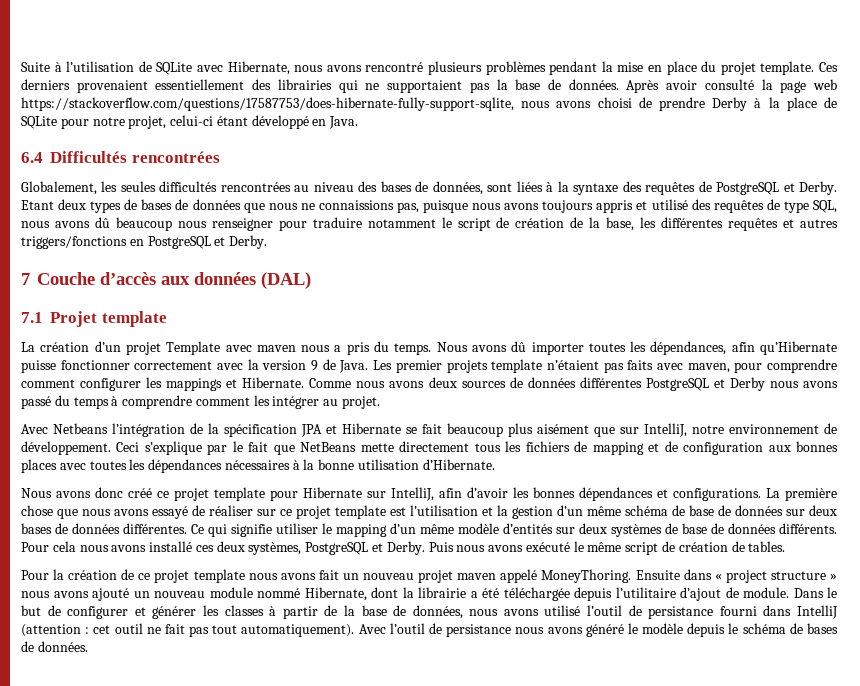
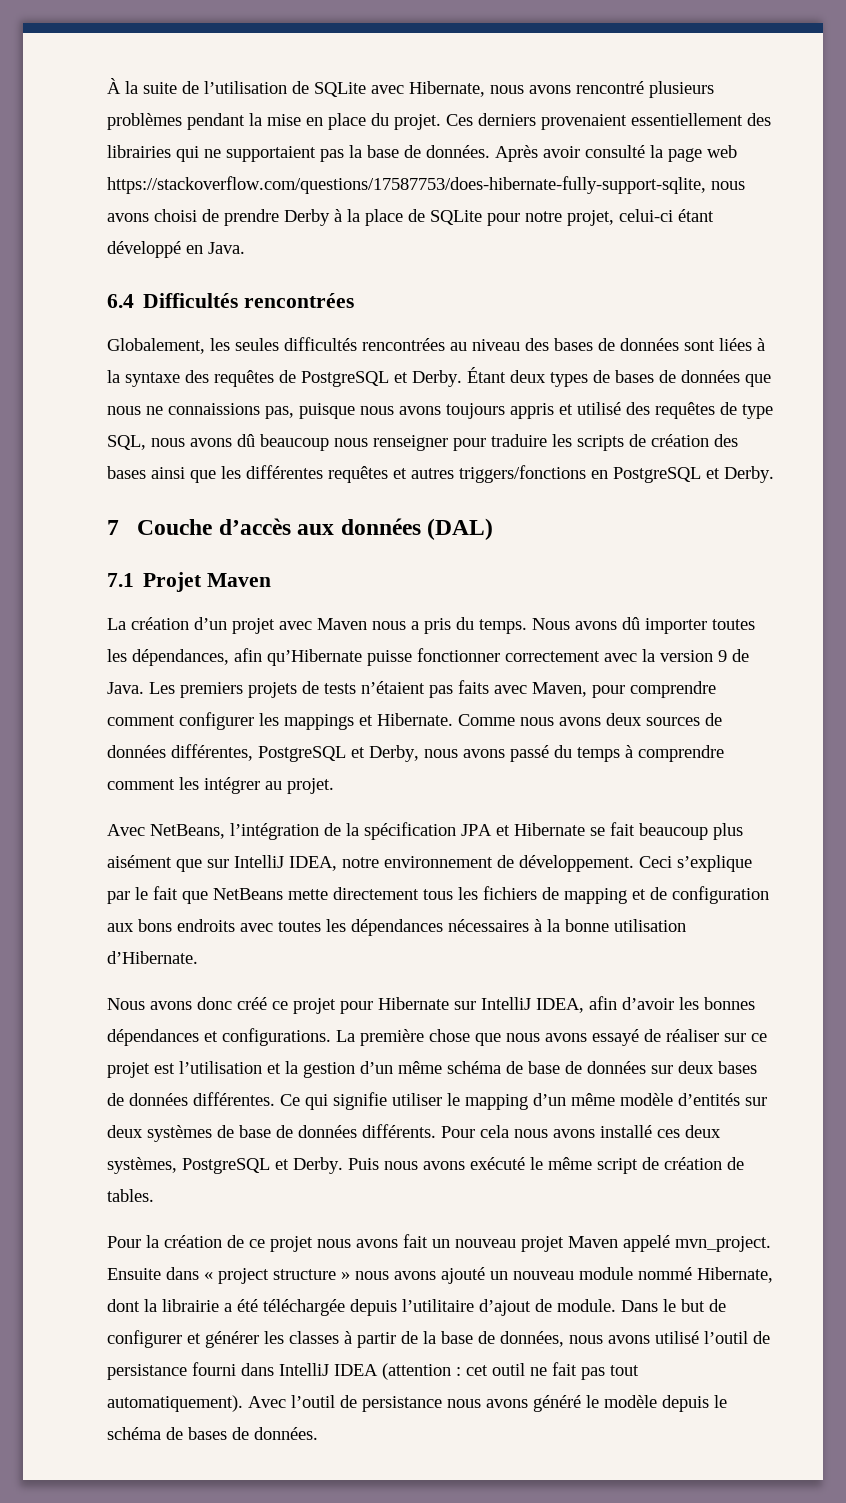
[21,62,62,72] Suite à -> [107,78,199,94] À la suite de
[720,61,815,75] projet template. -> [394,114,441,130] projet.
[432,181,483,195] données, -> [620,338,679,351] données
[21,200,54,210] Etant -> [467,367,506,383] Étant
[367,217,635,231] notamment le script de création de la base, -> [552,434,738,451] [107,466,216,483] les scripts de création des bases ainsi que
[101,311,167,327] template -> [207,573,272,587] Maven
[166,341,296,355] Template avec maven -> [279,618,367,630] avec Maven
[395,359,543,373] premier projets template -> [180,681,356,698] premiers projets de tests
[687,363,730,373] maven, -> [532,682,587,697] Maven,
[579,377,765,391] différentes PostgreSQL et Derby -> [171,744,419,762] différentes, PostgreSQL et Derby,
[53,423,108,434] Netbeans -> [150,824,225,839] NetBeans,
[644,423,687,437] IntelliJ, -> [234,855,337,871] IntelliJ IDEA,
[796,441,839,452] [21,459,57,473] bonnes places -> [138,919,235,932] bons endroits
[214,487,265,501] template -> (336, 1006) none
[391,487,434,501] IntelliJ, -> [481,997,584,1013] IntelliJ IDEA,
[335,505,386,519] template -> (150, 1070) none
[193,569,245,583] template -> (313, 1244) none
[457,569,632,583] maven appelé MoneyThoring. -> [568,1235,771,1252] Maven appelé mvn_project.
(838, 612) none -> [334,1364,378,1376] IDEA

